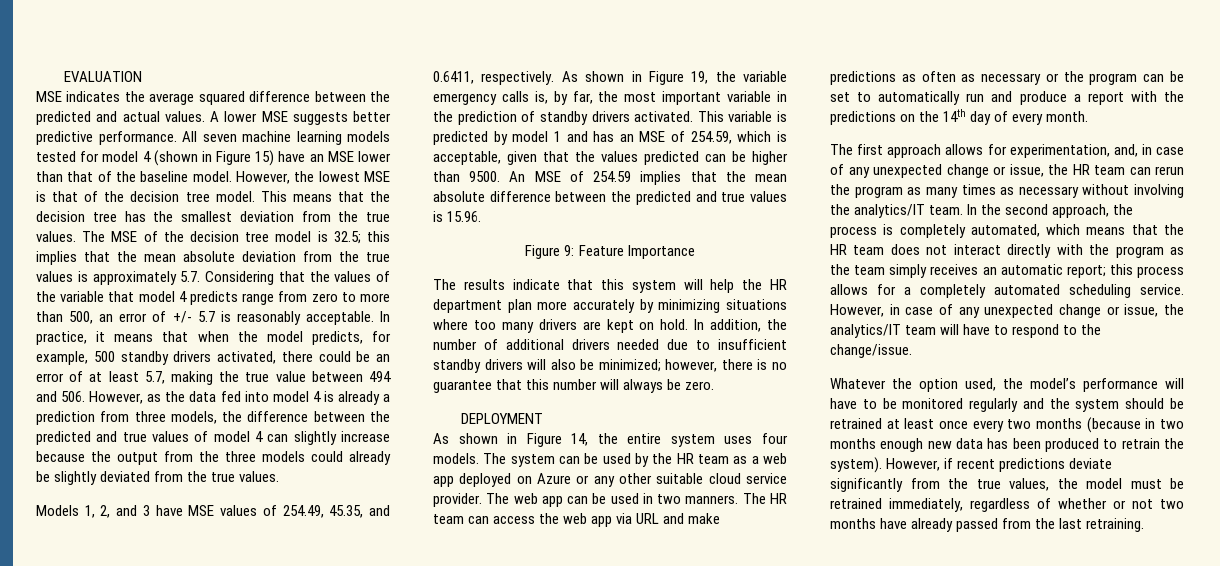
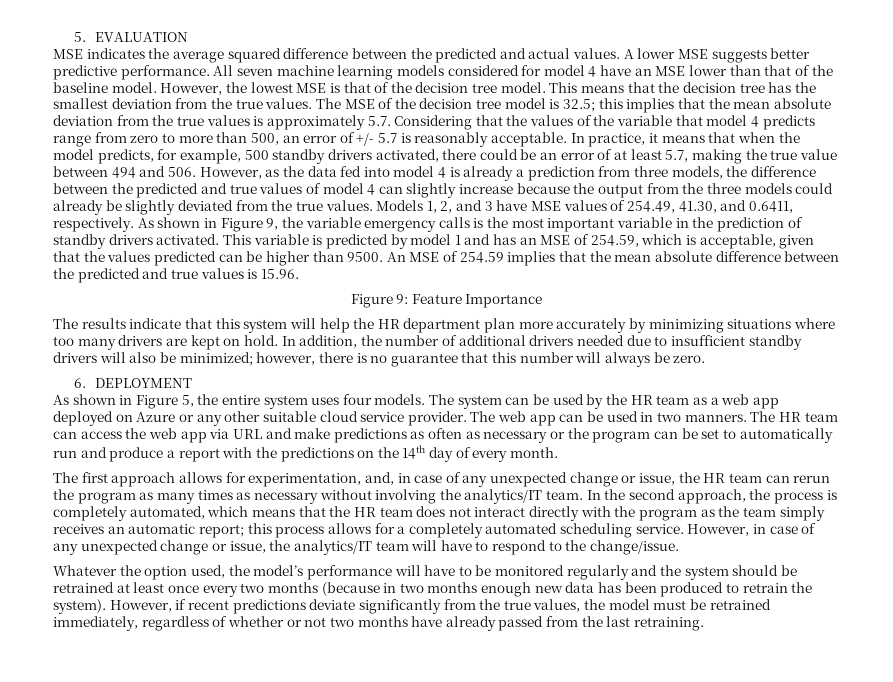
(63, 76) none -> [73,32,86,42] 5.
[36,151,76,162] tested -> [447,65,519,76] considered
[153,150,275,166] (shown in Figure 15) -> (597, 71) none
(280, 476) // -> (373, 205) none
[329,505,364,518] 45.35, -> [678,201,717,213] 41.30,
[691,71,709,84] 19, -> [266,218,279,230] 9,
[534,91,593,105] is, by far, -> [473,218,484,228] is
(715, 385) none -> [73,378,86,388] 6.
[571,433,589,446] 14, -> [181,395,194,407] 5,

